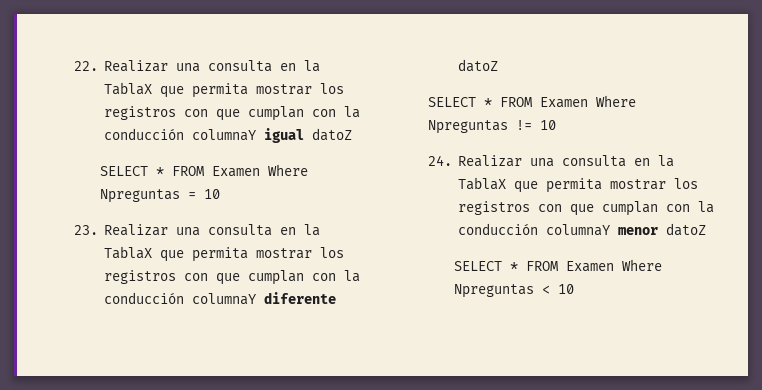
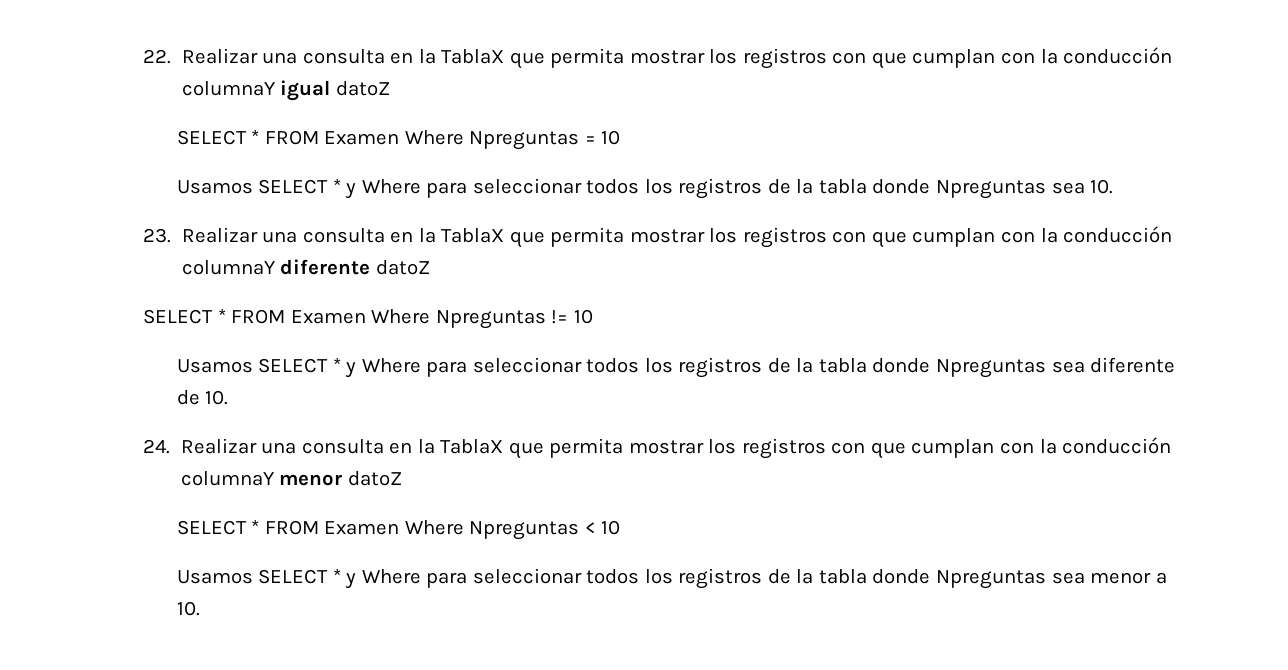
(221, 194) none -> [176,178,1114,199] // Usamos SELECT * y Where para seleccionar todos los registros de la tabla donde Npreguntas sea 10.
(556, 125) none -> [176,357,1176,378] [176,390,229,405] // Usamos SELECT * y Where para seleccionar todos los registros de la tabla donde Npreguntas sea diferente de 10.
(575, 289) none -> [176,568,1167,589] [176,601,200,616] // Usamos SELECT * y Where para seleccionar todos los registros de la tabla donde Npreguntas sea menor a 10.

